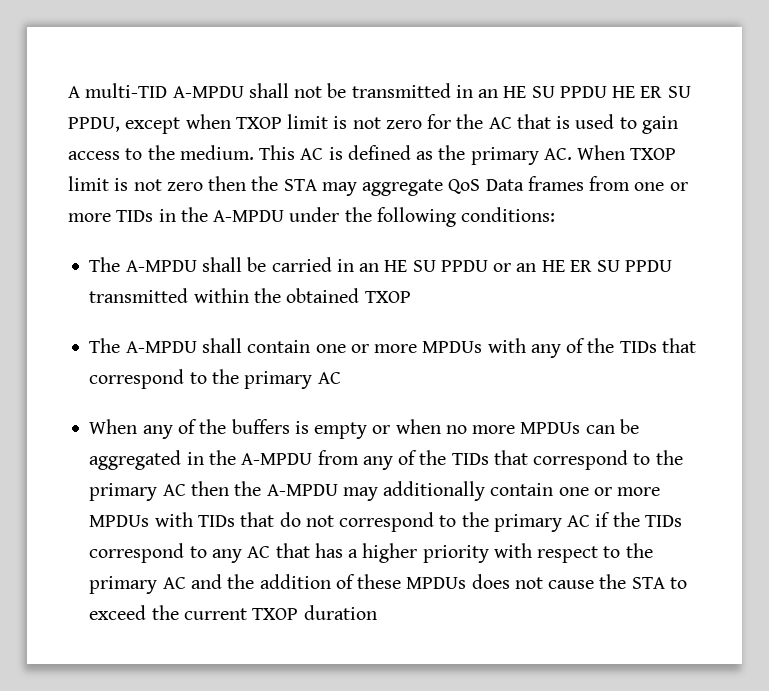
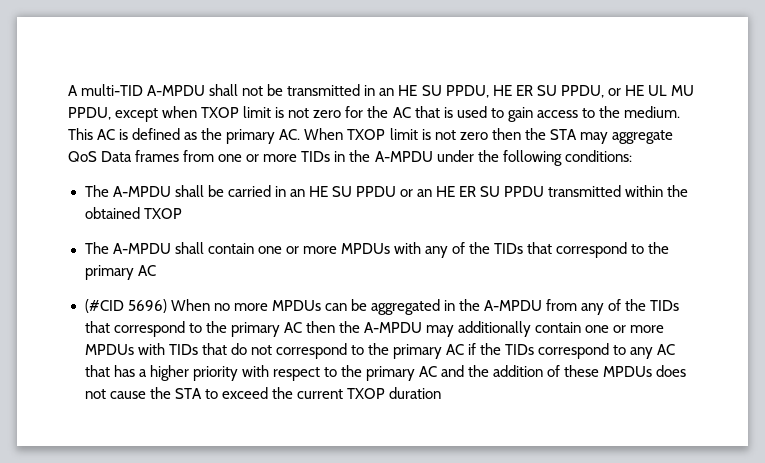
[559,86,607,98] PPDU -> [445,85,489,98] PPDU,
(120, 124) none -> [607,85,694,96] [68,107,111,120] or HE UL MU PPDU,
[89,419,441,439] When any of the buffers is empty or when -> [84,299,210,313] (#CID 5696) When

